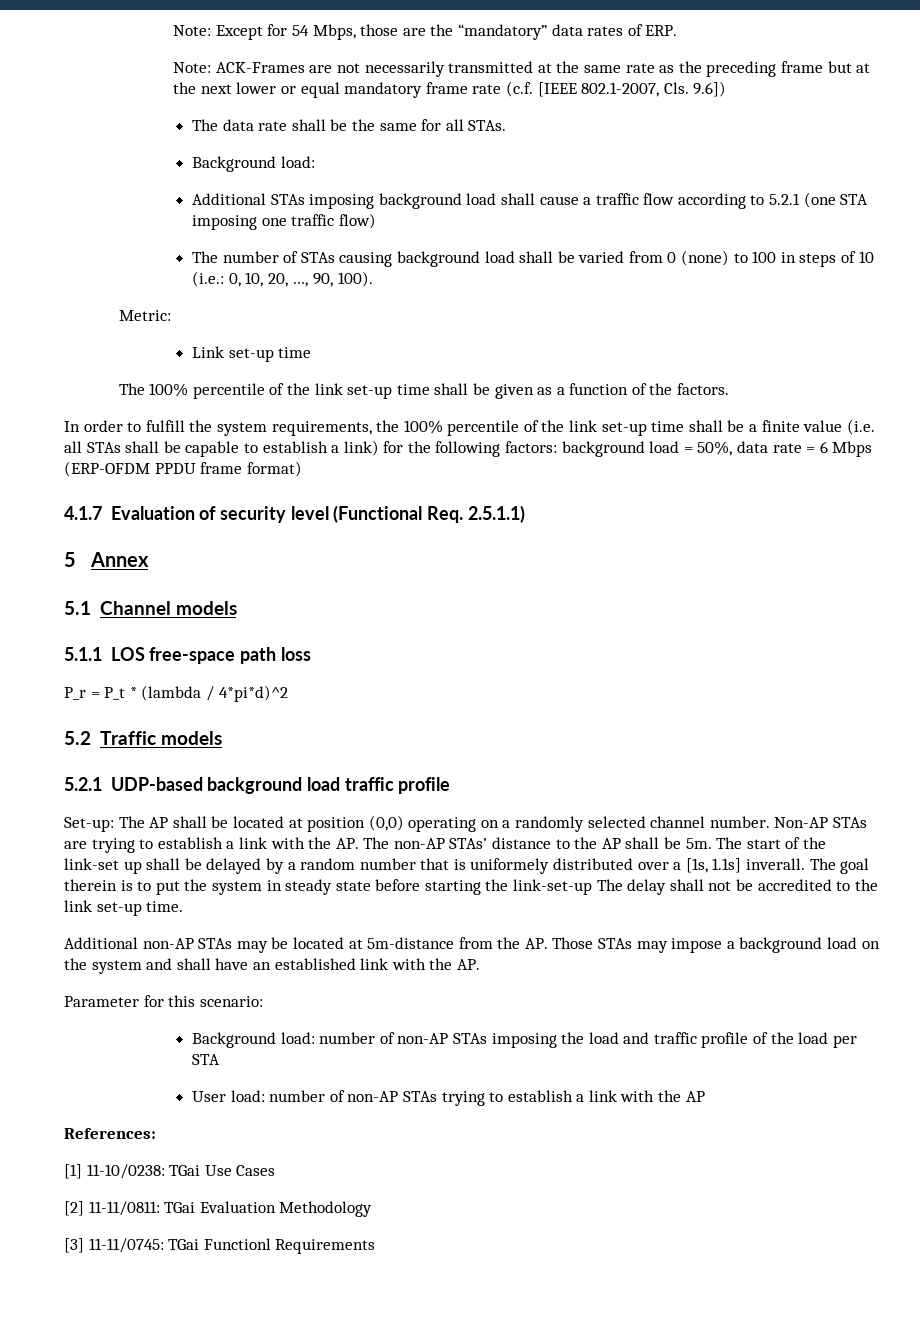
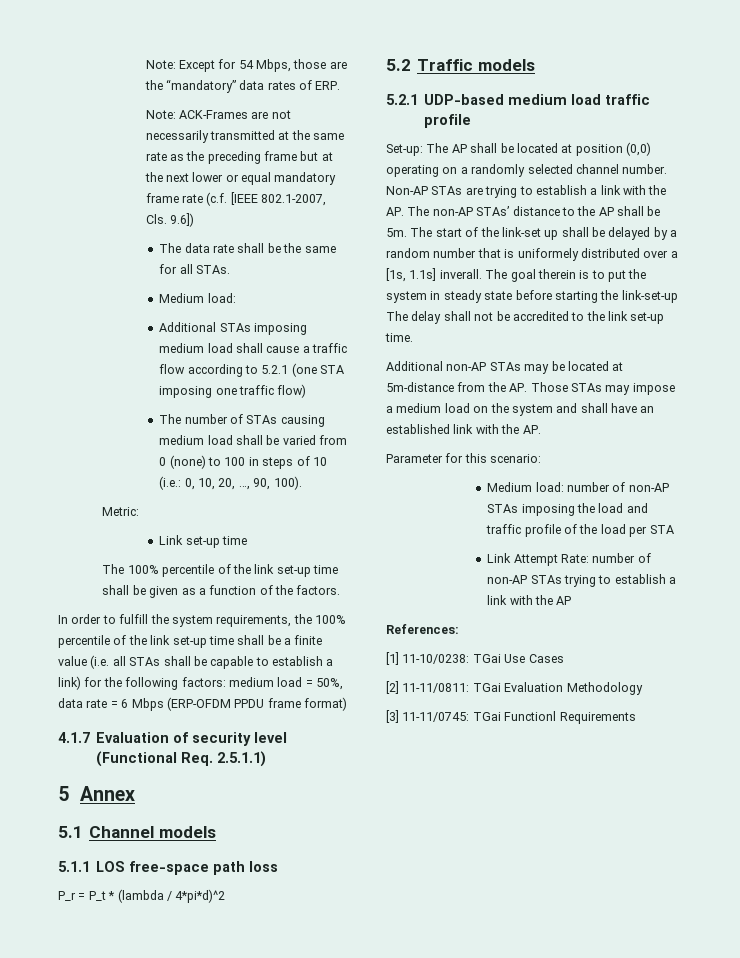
[191,156,276,172] Background -> [159,293,205,303] Medium
[378,193,462,209] background -> [159,343,205,353] medium
[396,251,480,267] background -> [159,435,205,445] medium
[561,441,645,457] background -> [228,677,274,687] medium
[207,777,303,794] background -> [508,94,568,105] medium
[739,937,823,953] background -> [396,403,442,413] medium
[191,1032,276,1048] Background -> [487,482,533,492] Medium
[191,1090,265,1102] User load: -> [487,553,590,566] Link Attempt Rate:

